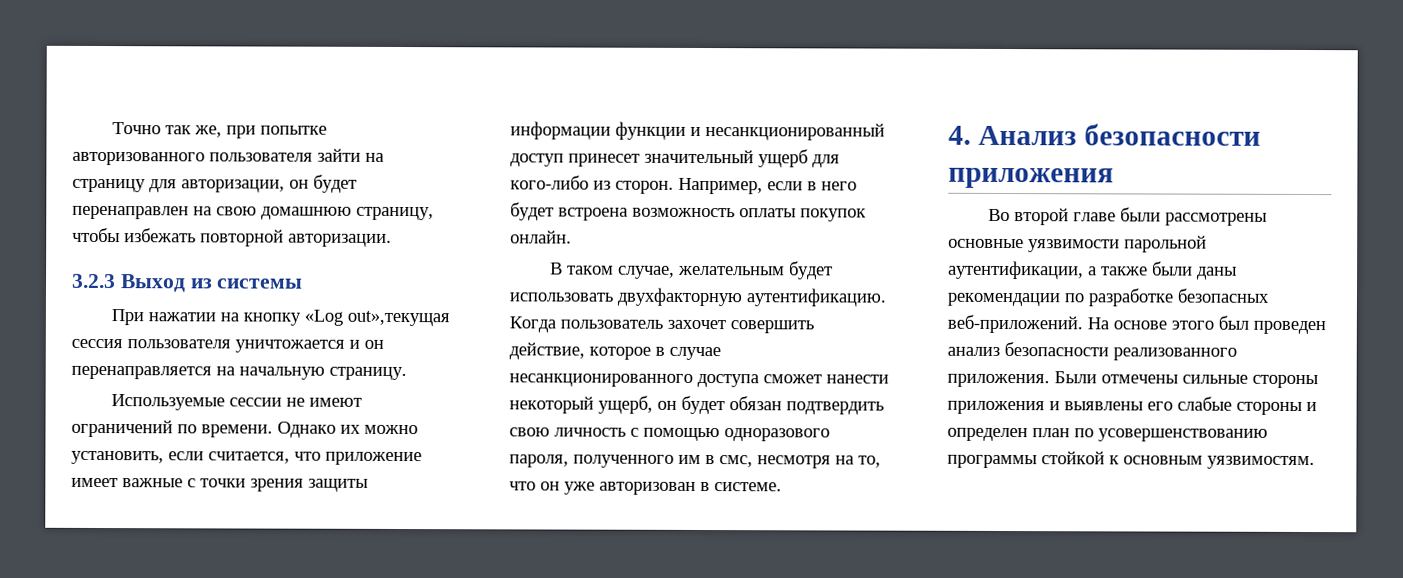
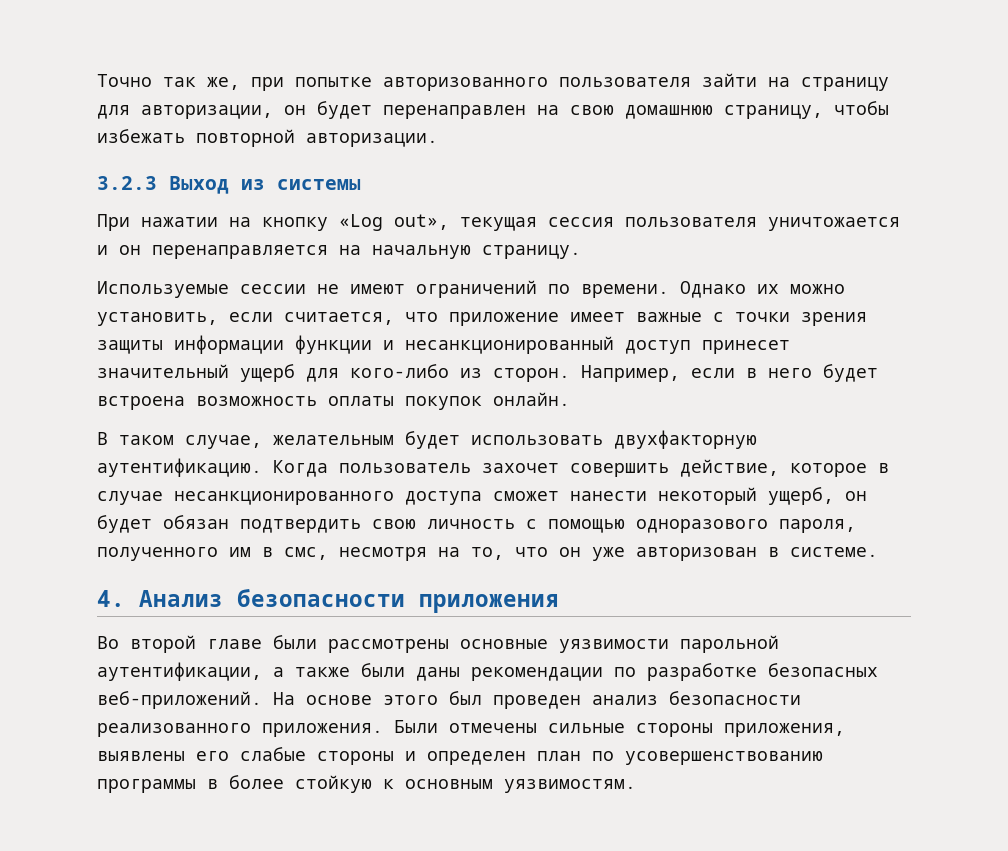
[346,310,450,327] out»,текущая -> [394,214,537,231] out», текущая
[947,400,1060,415] приложения и -> [724,723,845,737] приложения,
[1041,451,1105,465] стойкой -> [207,775,372,793] в более стойкую

